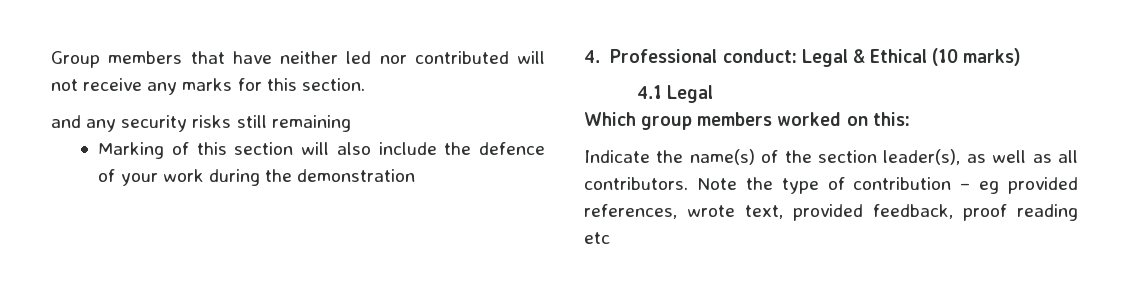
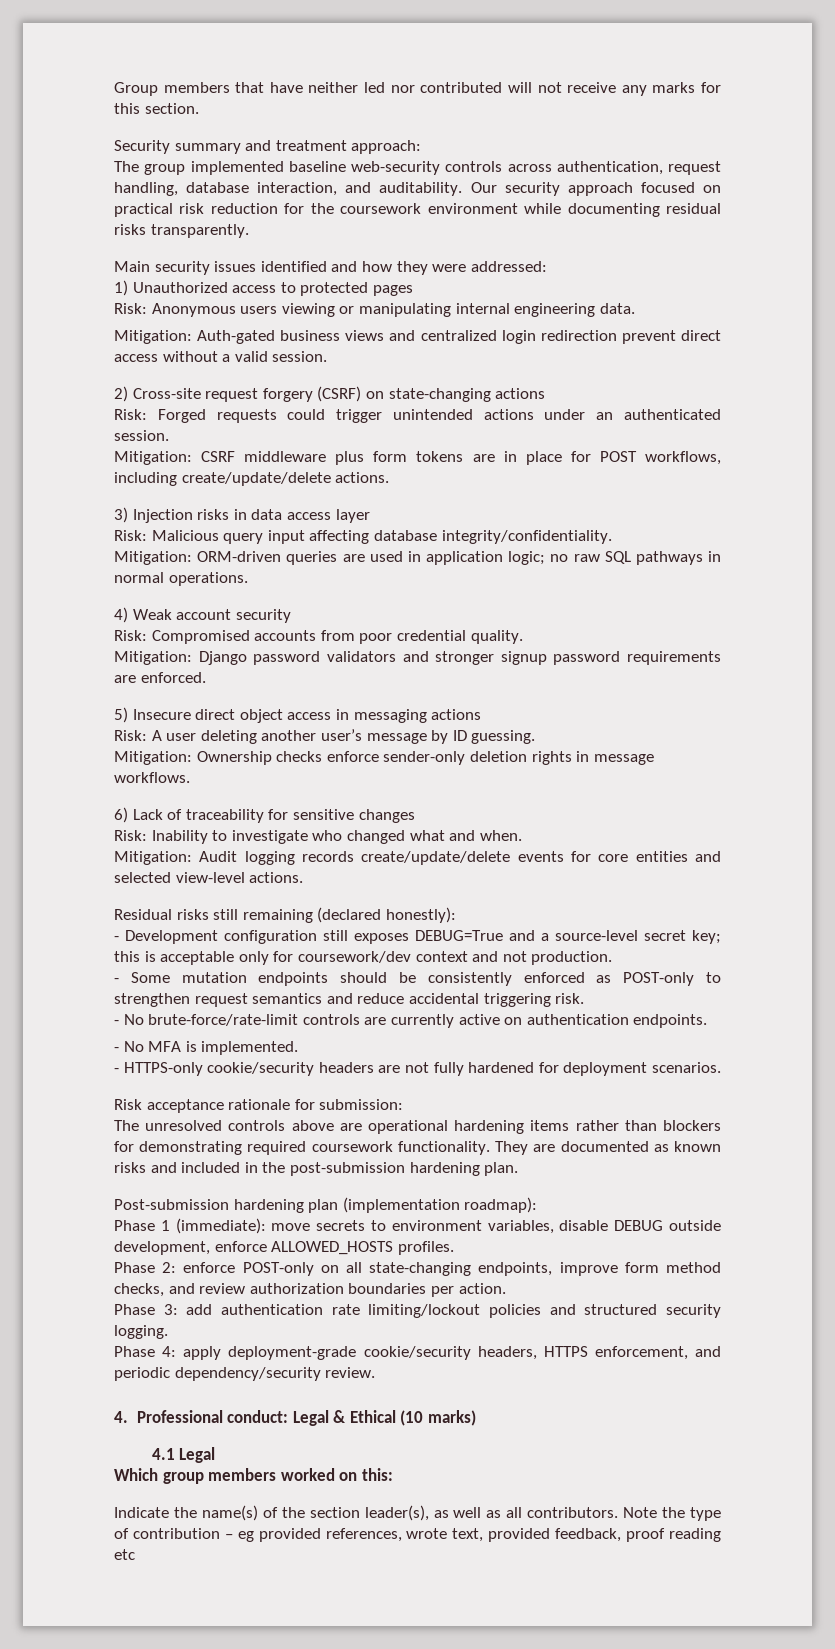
[51,115,351,132] [98,142,545,159] [98,169,416,186] and any security risks still remaining // Marking of this section will also include the defence of your work during the demonstration -> [114,140,422,154] [114,161,721,175] [114,182,721,196] [114,203,721,217] [114,224,249,238] [114,261,547,275] [114,280,413,296] [114,303,635,317] [114,330,721,344] [114,351,328,362] [114,386,546,402] [114,409,721,423] [114,430,169,441] [114,451,721,465] [114,472,390,486] [114,507,370,523] [114,530,612,544] [114,551,721,565] [114,572,248,586] [114,607,291,623] [114,630,523,644] [114,651,721,665] [114,672,206,683] [114,707,482,723] [114,729,536,744] [114,751,654,765] [114,772,190,783] [114,807,415,823] [114,830,522,844] [114,851,721,865] [114,872,304,883] [114,907,456,923] [114,930,721,944] [114,951,613,965] [114,972,721,986] [114,993,585,1007] [114,1014,708,1028] [114,1041,299,1055] [114,1062,721,1076] [114,1099,404,1113] [114,1120,721,1134] [114,1141,721,1155] [114,1162,519,1176] [114,1197,538,1213] [114,1218,721,1234] [114,1241,454,1255] [114,1262,721,1276] [114,1283,506,1297] [114,1304,721,1318] [114,1325,168,1339] [114,1346,721,1360] [114,1367,376,1381] Security summary and treatment approach: // The group implemented baseline web-security controls across authentication, request handling, database interaction, and auditability. Our security approach focused on practical risk reduction for the coursework environment while documenting residual risks transparently. // Main security issues identified and how they were addressed: // 1) Unauthorized access to protected pages // Risk: Anonymous users viewing or manipulating internal engineering data. // Mitigation: Auth-gated business views and centralized login redirection prevent direct access without a valid session. // 2) Cross-site request forgery (CSRF) on state-changing actions // Risk: Forged requests could trigger unintended actions under an authenticated session. // Mitigation: CSRF middleware plus form tokens are in place for POST workflows, including create/update/delete actions. // 3) Injection risks in data access layer // Risk: Malicious query input affecting database integrity/confidentiality. // Mitigation: ORM-driven queries are used in application logic; no raw SQL pathways in normal operations. // 4) Weak account security // Risk: Compromised accounts from poor credential quality. // Mitigation: Django password validators and stronger signup password requirements are enforced. // 5) Insecure direct object access in messaging actions // Risk: A user deleting another user’s message by ID guessing. // Mitigation: Ownership checks enforce sender-only deletion rights in message workflows. // 6) Lack of traceability for sensitive changes // Risk: Inability to investigate who changed what and when. // Mitigation: Audit logging records create/update/delete events for core entities and selected view-level actions. // Residual risks still remaining (declared honestly): // - Development configuration still exposes DEBUG=True and a source-level secret key; this is acceptable only for coursework/dev context and not production. // - Some mutation endpoints should be consistently enforced as POST-only to strengthen request semantics and reduce accidental triggering risk. // - No brute-force/rate-limit controls are currently active on authentication endpoints. // - No MFA is implemented. // - HTTPS-only cookie/security headers are not fully hardened for deployment scenarios. // Risk acceptance rationale for submission: // The unresolved controls above are operational hardening items rather than blockers for demonstrating required coursework functionality. They are documented as known risks and included in the post-submission hardening plan. // Post-submission hardening plan (implementation roadmap): // Phase 1 (immediate): move secrets to environment variables, disable DEBUG outside development, enforce ALLOWED_HOSTS profiles. // Phase 2: enforce POST-only on all state-changing endpoints, improve form method checks, and review authorization boundaries per action. // Phase 3: add authentication rate limiting/lockout policies and structured security logging. // Phase 4: apply deployment-grade cookie/security headers, HTTPS enforcement, and periodic dependency/security review.

